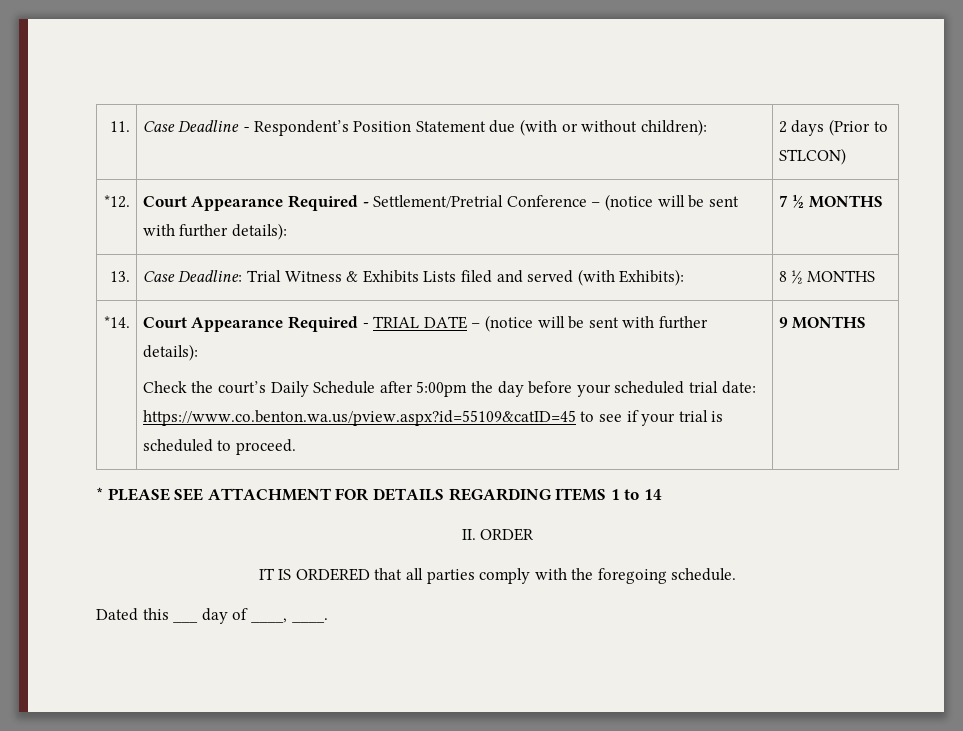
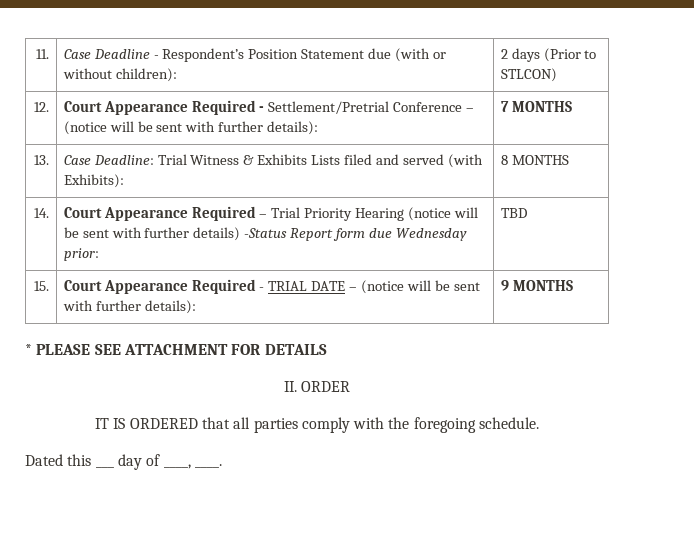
[104,195,131,208] *12. -> [34,102,50,112] 12.
[792,194,805,208] ½ -> (509, 106) none
[791,270,876,284] [104,316,131,328] ½ MONTHS // *14. -> [511,155,569,165] [34,208,50,218] [63,206,479,221] [63,227,467,241] [63,248,99,261] [500,208,527,218] [34,281,50,291] MONTHS // 14. | Court Appearance Required – Trial Priority Hearing (notice will be sent with further details) -Status Report form due Wednesday prior: | TBD // 15.
[142,381,756,397] [142,410,724,426] [142,439,297,455] // Check the court’s Daily Schedule after 5:00pm the day before your scheduled trial date: https://www.co.benton.wa.us/pview.aspx?id=55109&catID=45 to see if your trial is scheduled to proceed. -> (196, 307) none
[448,488,662,501] REGARDING ITEMS 1 to 14 -> (327, 349) none

